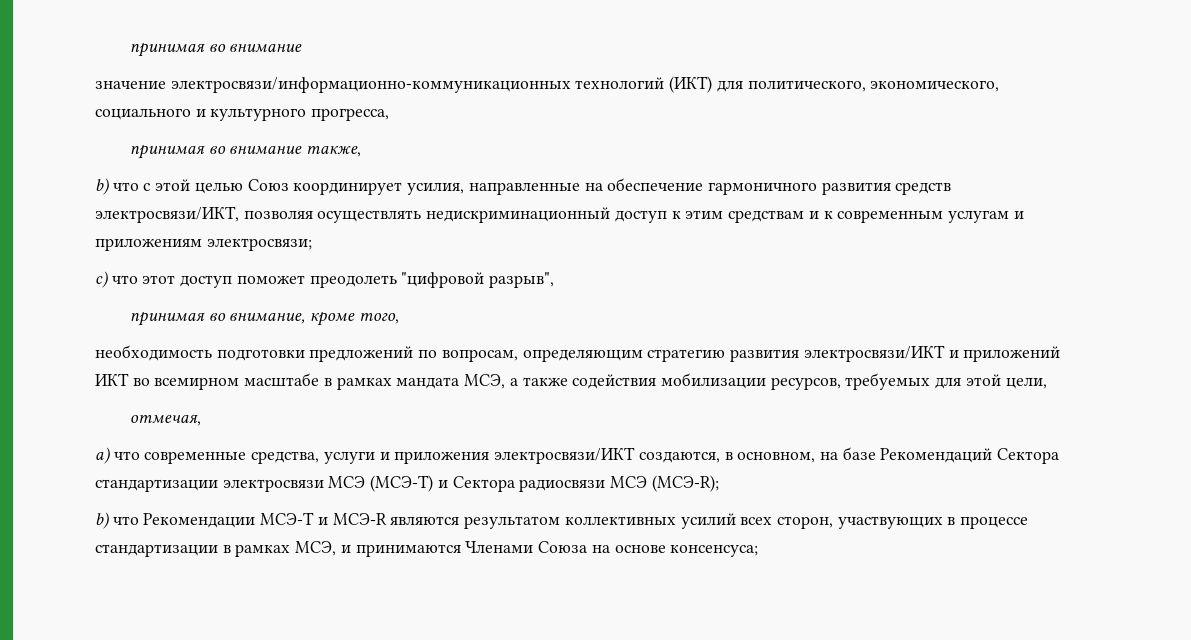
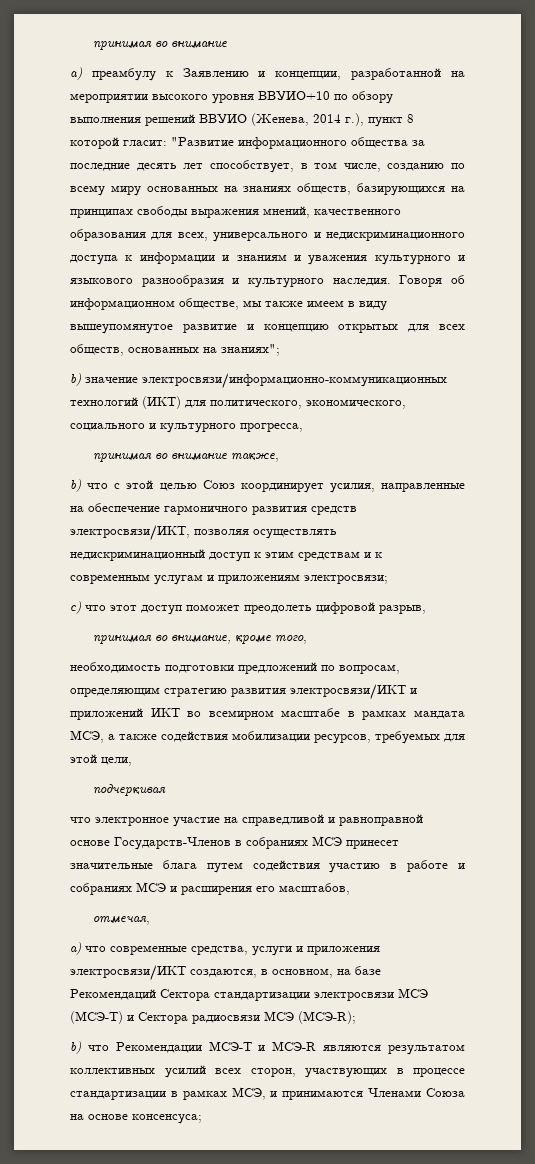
(303, 48) none -> [70,67,465,81] [70,91,393,104] [70,113,414,127] [70,137,425,149] [70,160,465,173] [70,183,465,196] [70,206,401,218] [70,229,465,242] [70,252,465,265] [70,275,466,288] [70,298,387,311] [70,323,465,334] [70,344,280,356] [70,373,81,386] a) преамбулу к Заявлению и концепции, разработанной на мероприятии высокого уровня ВВУИО+10 по обзору выполнения решений ВВУИО (Женева, 2014 г.), пункт 8 которой гласит: "Развитие информационного общества за последние десять лет способствует, в том числе, созданию по всему миру основанных на знаниях обществ, базирующихся на принципах свободы выражения мнений, качественного образования для всех, универсального и недискриминационного доступа к информации и знаниям и уважения культурного и языкового разнообразия и культурного наследия. Говоря об информационном обществе, мы также имеем в виду вышеупомянутое развитие и концепцию открытых для всех обществ, основанных на знаниях"; // b)
[401,272,555,288] "цифровой разрыв", -> [316,602,426,614] цифровой разрыв,
(1047, 383) none -> [93,784,167,796] [70,814,423,827] [70,836,399,850] [70,860,465,873] [70,882,350,895] // подчеркивая // что электронное участие на справедливой и равноправной основе Государств-Членов в собраниях МСЭ принесет значительные блага путем содействия участию в работе и собраниях МСЭ и расширения его масштабов,

